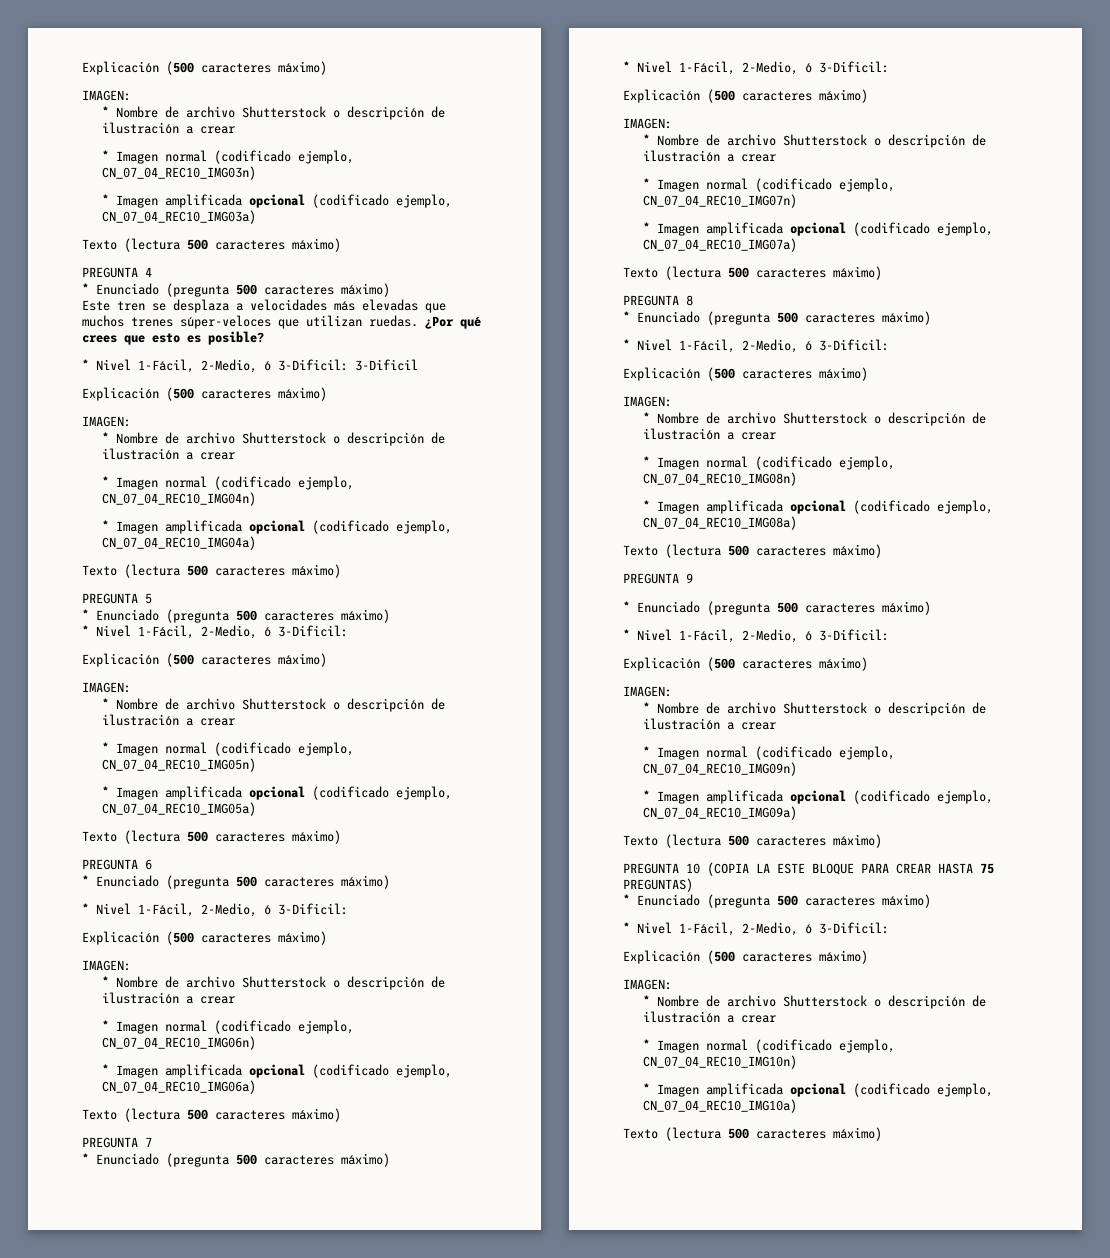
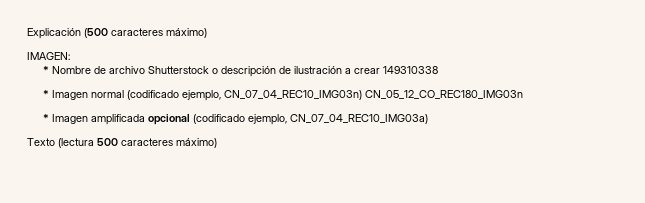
(236, 130) none -> [383,66,439,74] 149310338
(257, 173) none -> [365,90,524,99] CN_05_12_CO_REC180_IMG03n
[82,267,152,278] [82,283,390,297] [82,299,446,313] [82,315,481,329] [82,331,264,345] [82,359,418,373] [82,387,327,401] [82,416,131,427] [102,432,446,446] [102,448,236,460] [102,476,355,490] [102,492,257,506] [102,520,453,534] [102,536,257,550] [82,564,341,578] [82,593,152,604] [82,609,390,623] [82,625,348,639] [82,653,327,667] [82,682,131,693] [102,698,446,712] [102,714,236,726] [102,742,355,756] [102,758,257,772] [102,786,453,800] [102,802,257,816] [82,830,341,844] [82,859,152,870] [82,875,390,889] [82,903,348,917] [82,931,327,945] [82,960,131,971] [102,976,446,990] [102,992,236,1004] [102,1020,355,1034] [102,1036,257,1050] [102,1064,453,1078] [102,1080,257,1094] [82,1108,341,1122] [82,1137,152,1148] [82,1153,390,1167] [623,61,889,75] [623,89,868,103] [623,118,672,129] [643,134,987,148] [643,150,777,162] [643,178,896,192] [643,194,798,208] [643,222,994,236] [643,238,798,252] [623,266,882,280] [623,295,693,306] [623,311,931,325] [623,339,889,353] [623,367,868,381] [623,396,672,407] [643,412,987,426] [643,428,777,440] [643,456,896,470] [643,472,798,486] [643,500,994,514] [643,516,798,530] [623,544,882,558] [623,573,693,584] [623,601,931,615] [623,629,889,643] [623,657,868,671] [623,686,672,697] [643,702,987,716] [643,718,777,730] [643,746,896,760] [643,762,798,776] [643,790,994,804] [643,806,798,820] [623,834,882,848] [623,862,994,876] [623,878,693,892] [623,894,931,908] [623,922,889,936] [623,950,868,964] [623,979,672,990] [643,995,987,1009] [643,1011,777,1023] [643,1039,896,1053] [643,1055,798,1069] [643,1083,994,1097] [643,1099,798,1113] [623,1127,882,1141] // PREGUNTA 4 // * Enunciado (pregunta 500 caracteres máximo) // Este tren se desplaza a velocidades más elevadas que muchos trenes súper-veloces que utilizan ruedas. ¿Por qué crees que esto es posible? // * Nivel 1-Fácil, 2-Medio, ó 3-Dificil: 3-Dificil // Explicación (500 caracteres máximo) // IMAGEN: // * Nombre de archivo Shutterstock o descripción de ilustración a crear // * Imagen normal (codificado ejemplo, CN_07_04_REC10_IMG04n) // * Imagen amplificada opcional (codificado ejemplo, CN_07_04_REC10_IMG04a) // Texto (lectura 500 caracteres máximo) // PREGUNTA 5 // * Enunciado (pregunta 500 caracteres máximo) // * Nivel 1-Fácil, 2-Medio, ó 3-Dificil: // Explicación (500 caracteres máximo) // IMAGEN: // * Nombre de archivo Shutterstock o descripción de ilustración a crear // * Imagen normal (codificado ejemplo, CN_07_04_REC10_IMG05n) // * Imagen amplificada opcional (codificado ejemplo, CN_07_04_REC10_IMG05a) // Texto (lectura 500 caracteres máximo) // PREGUNTA 6 // * Enunciado (pregunta 500 caracteres máximo) // * Nivel 1-Fácil, 2-Medio, ó 3-Dificil: // Explicación (500 caracteres máximo) // IMAGEN: // * Nombre de archivo Shutterstock o descripción de ilustración a crear // * Imagen normal (codificado ejemplo, CN_07_04_REC10_IMG06n) // * Imagen amplificada opcional (codificado ejemplo, CN_07_04_REC10_IMG06a) // Texto (lectura 500 caracteres máximo) // PREGUNTA 7 // * Enunciado (pregunta 500 caracteres máximo) // * Nivel 1-Fácil, 2-Medio, ó 3-Dificil: // Explicación (500 caracteres máximo) // IMAGEN: // * Nombre de archivo Shutterstock o descripción de ilustración a crear // * Imagen normal (codificado ejemplo, CN_07_04_REC10_IMG07n) // * Imagen amplificada opcional (codificado ejemplo, CN_07_04_REC10_IMG07a) // Texto (lectura 500 caracteres máximo) // PREGUNTA 8 // * Enunciado (pregunta 500 caracteres máximo) // * Nivel 1-Fácil, 2-Medio, ó 3-Dificil: // Explicación (500 caracteres máximo) // IMAGEN: // * Nombre de archivo Shutterstock o descripción de ilustración a crear // * Imagen normal (codificado ejemplo, CN_07_04_REC10_IMG08n) // * Imagen amplificada opcional (codificado ejemplo, CN_07_04_REC10_IMG08a) // Texto (lectura 500 caracteres máximo) // PREGUNTA 9 // * Enunciado (pregunta 500 caracteres máximo) // * Nivel 1-Fácil, 2-Medio, ó 3-Dificil: // Explicación (500 caracteres máximo) // IMAGEN: // * Nombre de archivo Shutterstock o descripción de ilustración a crear // * Imagen normal (codificado ejemplo, CN_07_04_REC10_IMG09n) // * Imagen amplificada opcional (codificado ejemplo, CN_07_04_REC10_IMG09a) // Texto (lectura 500 caracteres máximo) // PREGUNTA 10 (COPIA LA ESTE BLOQUE PARA CREAR HASTA 75 PREGUNTAS) // * Enunciado (pregunta 500 caracteres máximo) // * Nivel 1-Fácil, 2-Medio, ó 3-Dificil: // Explicación (500 caracteres máximo) // IMAGEN: // * Nombre de archivo Shutterstock o descripción de ilustración a crear // * Imagen normal (codificado ejemplo, CN_07_04_REC10_IMG10n) // * Imagen amplificada opcional (codificado ejemplo, CN_07_04_REC10_IMG10a) // Texto (lectura 500 caracteres máximo) -> (217, 143) none

